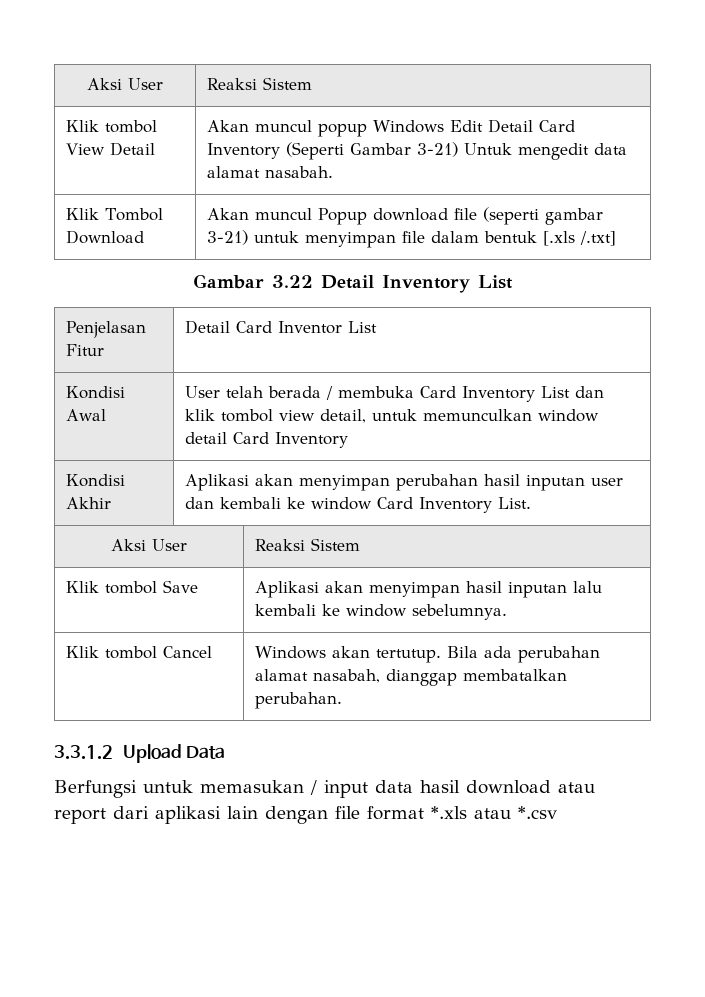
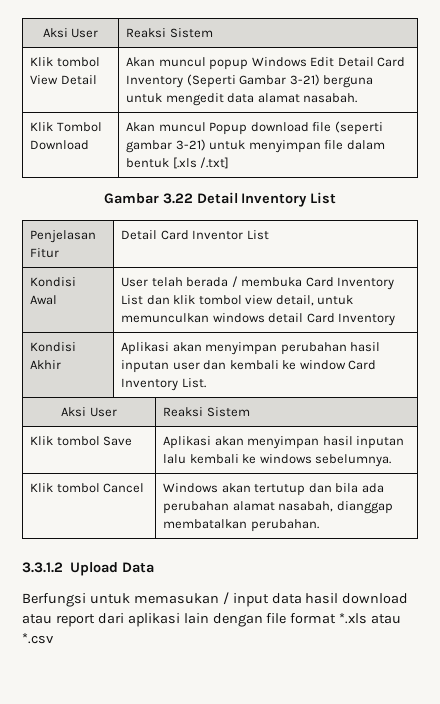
[463,143,512,155] Untuk -> [323,75,374,88] [126,93,163,103] berguna untuk
[537,409,599,422] window -> [212,313,265,323] windows
[345,604,407,617] window -> [259,454,312,464] windows
[375,646,478,663] tertutup. Bila -> [254,483,359,496] tertutup dan bila

